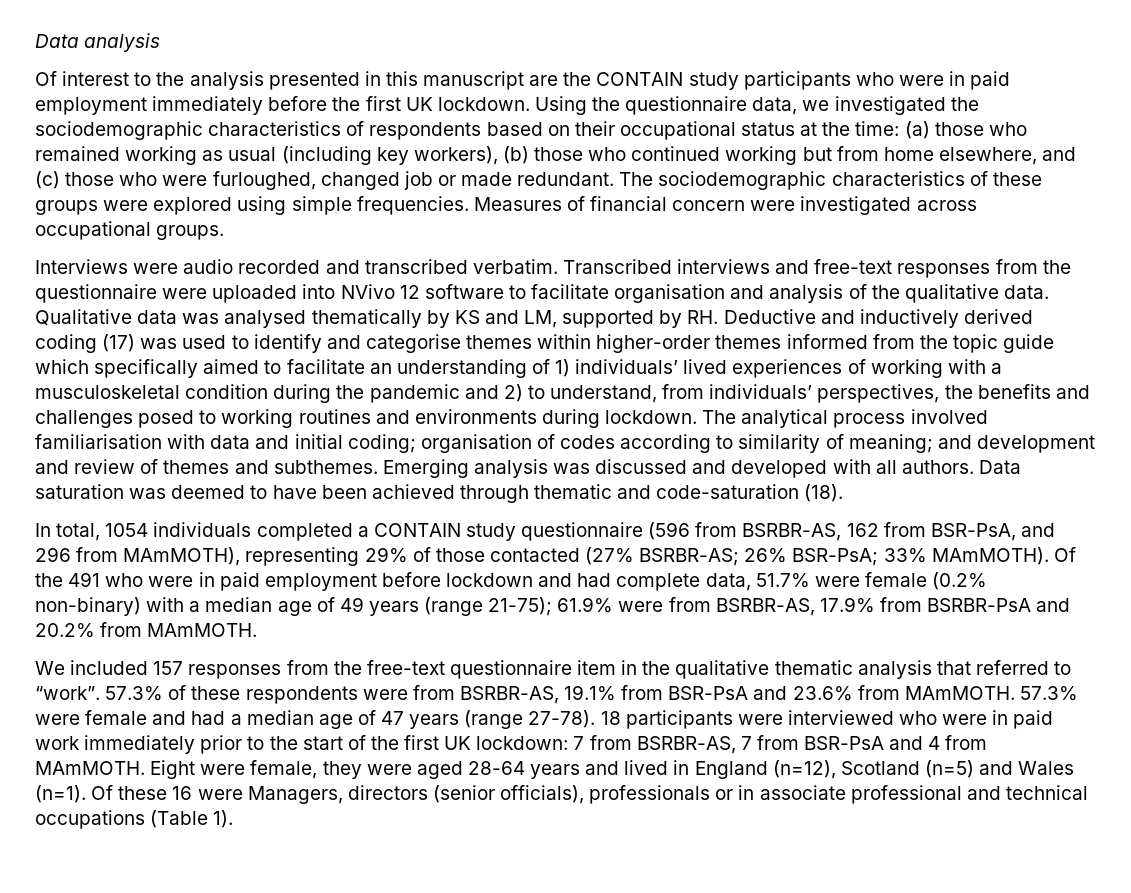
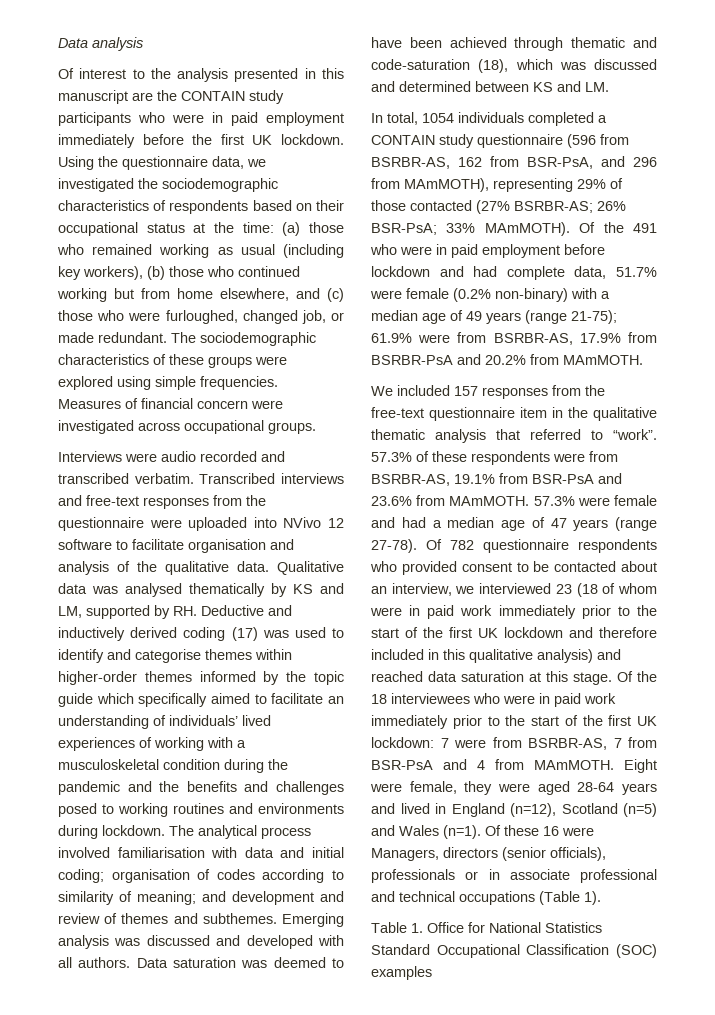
[403,171,433,190] job -> [301,310,326,324] job,
[872,334,915,349] from -> [263,671,280,685] by
[555,359,571,377] 1) -> (166, 720) none
[503,384,940,403] 2) to understand, from individuals’ perspectives, -> (152, 786) none
[804,484,844,502] (18). -> [478,59,657,73] [371,81,609,92] (18), which was discussed and determined between KS and LM.
[600,710,894,729] 18 participants were interviewed -> [426,539,657,553] [370,561,657,575] [371,583,657,597] [370,605,657,619] [371,627,657,638] [371,649,621,663] [371,671,657,685] [371,693,470,704] Of 782 questionnaire respondents who provided consent to be contacted about an interview, we interviewed 23 (18 of whom were in paid work immediately prior to the start of the first UK lockdown and therefore included in this qualitative analysis) and reached data saturation at this stage. Of the 18 interviewees
(585, 743) none -> [454,739,486,748] were
(234, 819) none -> [371,922,602,933] [371,944,657,958] [371,966,432,980] // Table 1. Office for National Statistics Standard Occupational Classification (SOC) examples

